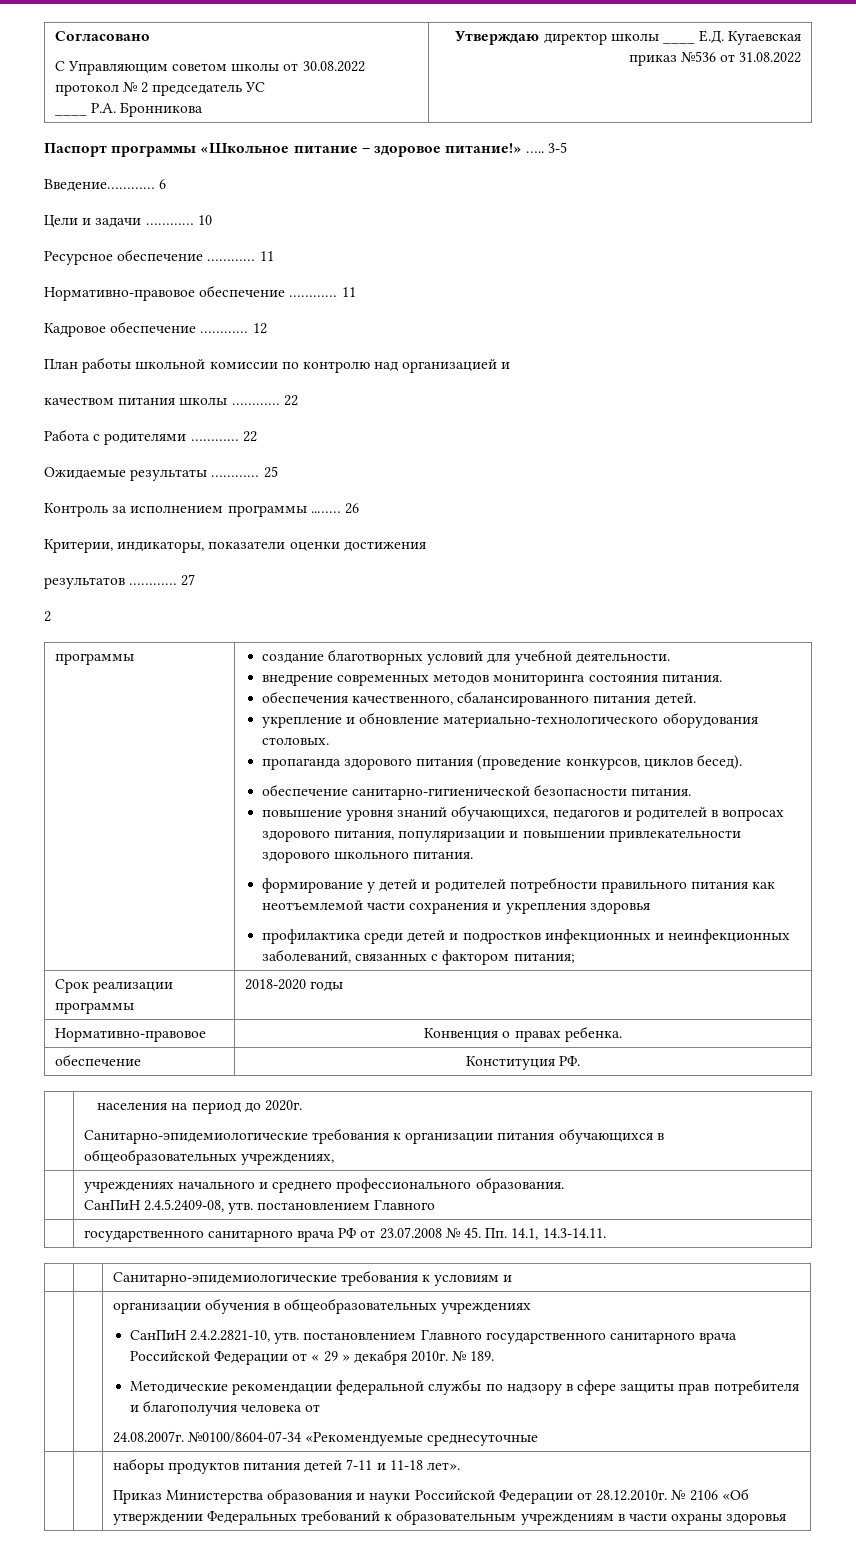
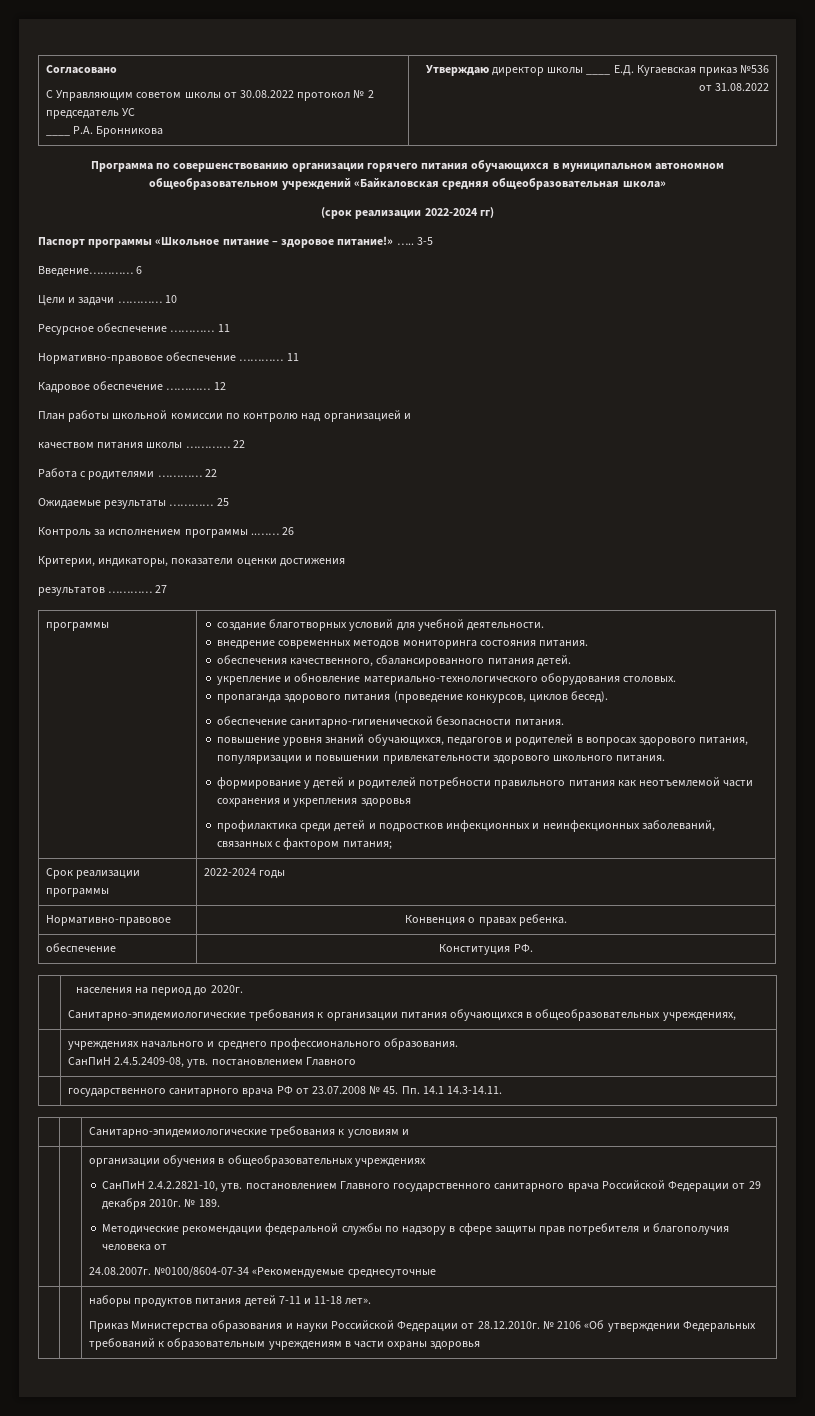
(802, 57) none -> [90,159,725,172] [149,177,666,190] [321,207,494,219] // Программа по совершенствованию организации горячего питания обучающихся в муниципальном автономном общеобразовательном учреждений «Байкаловская средняя общеобразовательная школа» // (срок реализации 2022-2024 гг)
[44,611,51,622] // 2 -> (168, 589) none
[244,979,306,990] 2018-2020 -> [203,868,256,876] 2022-2024
[511,1228,539,1240] 14.1, -> [422,1086,444,1094] 14.1
[311,1351,350,1362] « 29 » -> [748,1181,761,1189] 29

